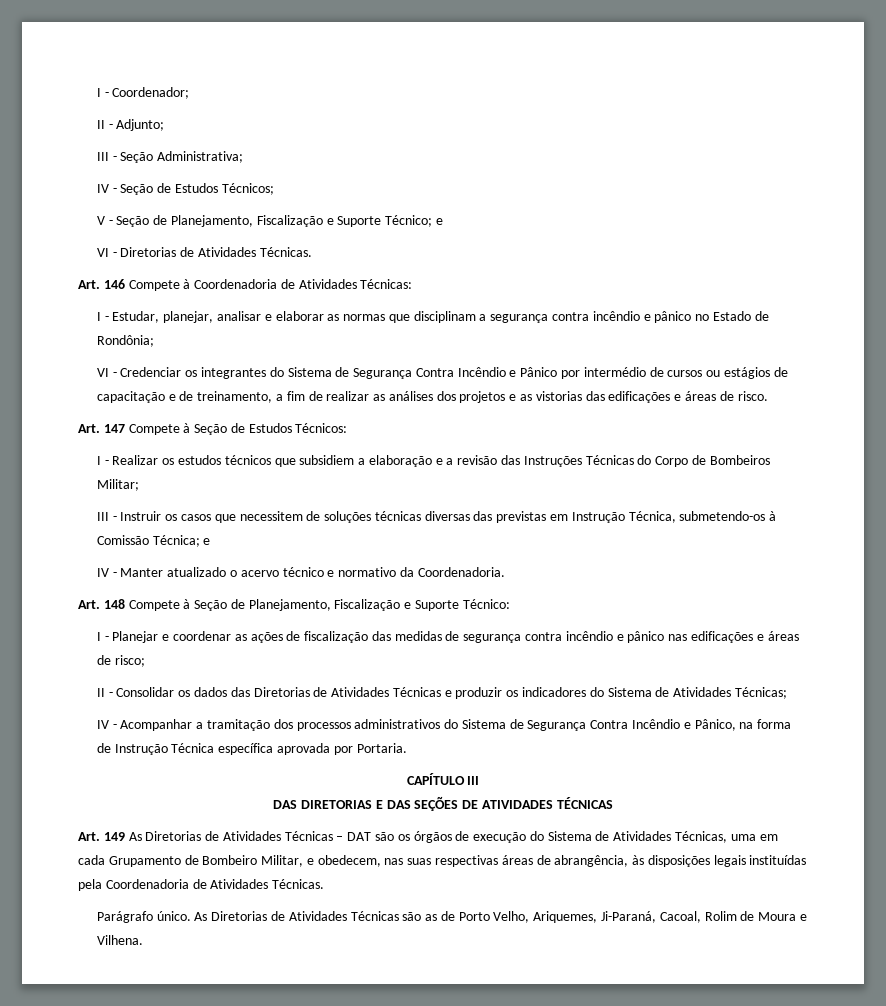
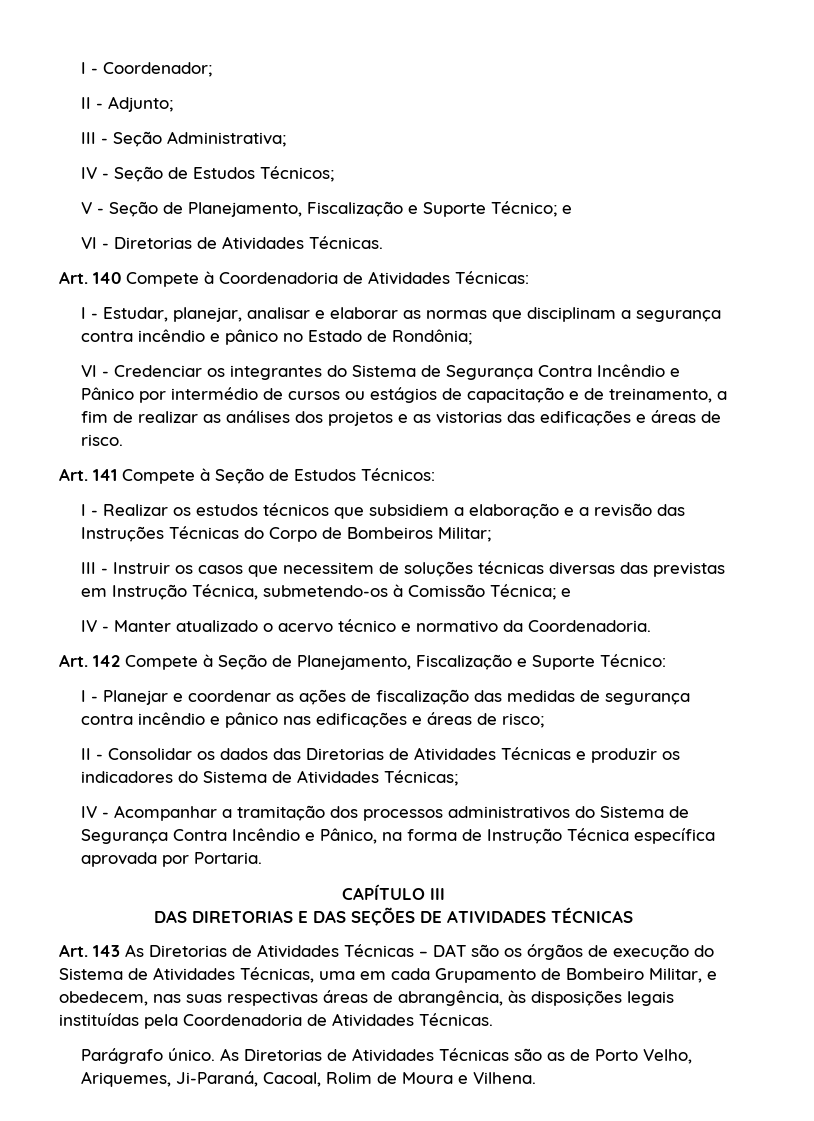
[103,279,125,289] 146 -> [93,272,121,284] 140
[103,424,125,433] 147 -> [93,469,117,481] 141
[103,599,125,609] 148 -> [93,655,120,667] 142
[103,832,125,841] 149 -> [93,945,120,957] 143

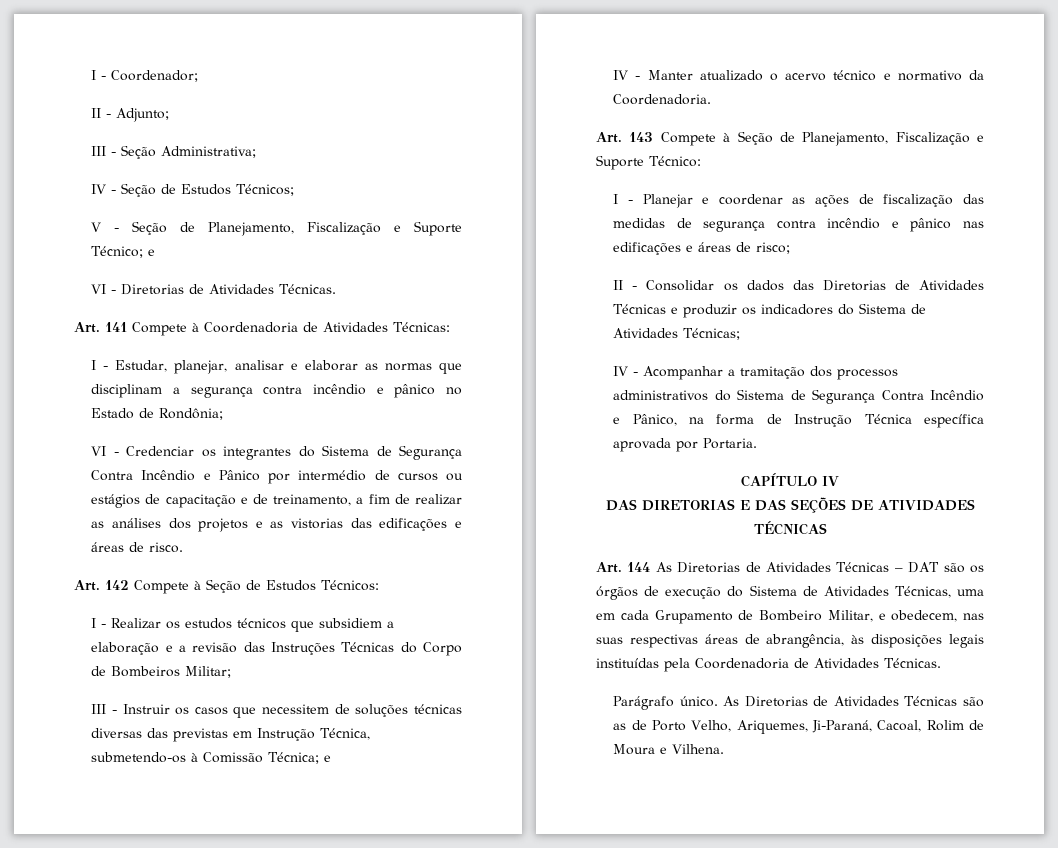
[93,272,121,284] 140 -> [105,322,127,332] 141
[93,469,117,481] 141 -> [105,580,129,590] 142
[93,655,120,667] 142 -> [629,132,654,142] 143
[430,888,445,900] III -> [822,476,839,486] IV
[93,945,120,957] 143 -> [627,562,651,572] 144

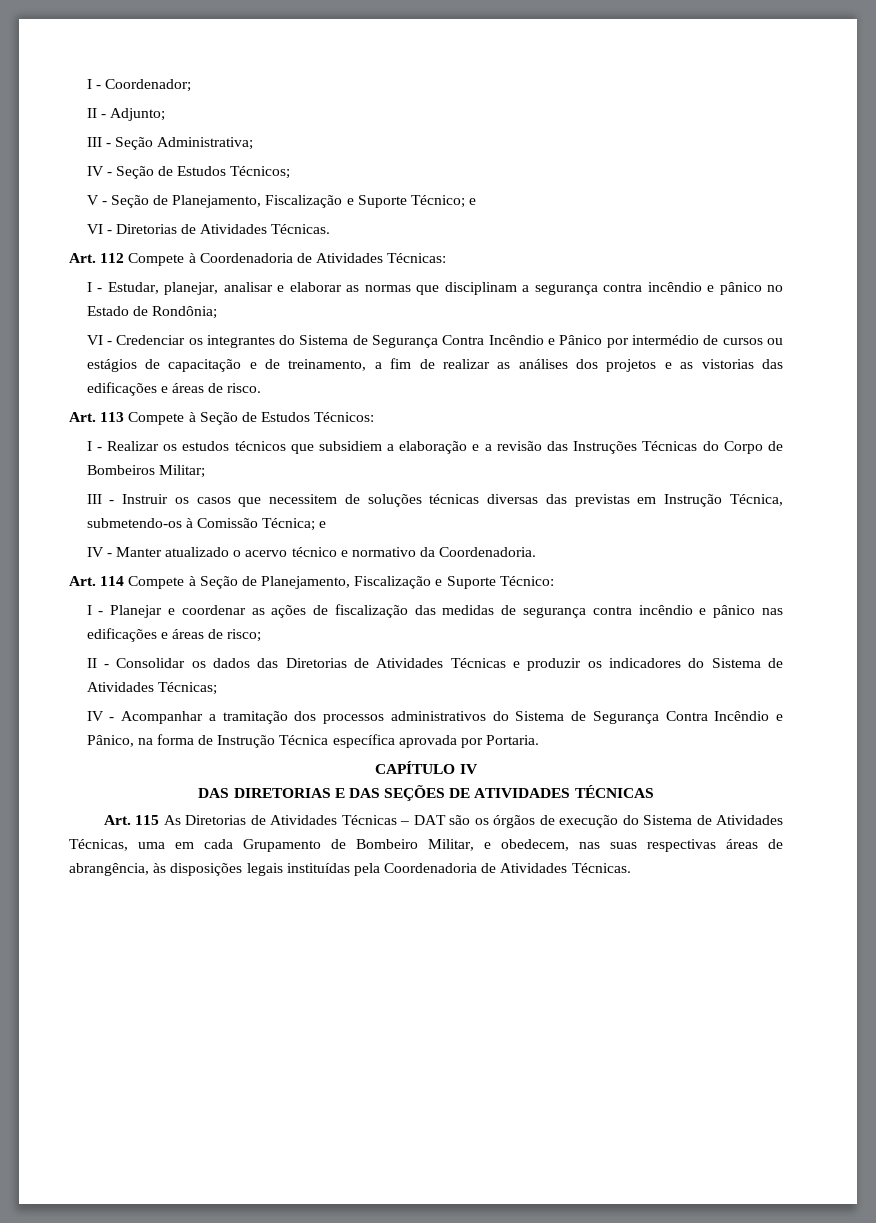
[105,322,127,332] 141 -> [100,253,125,263] 112
[105,580,129,590] 142 -> [100,412,125,422] 113
[629,132,654,142] 143 -> [100,576,125,586] 114
[627,562,651,572] 144 -> [135,815,160,825] 115
[613,696,984,710] [613,720,984,734] [613,744,725,755] // Parágrafo único. As Diretorias de Atividades Técnicas são as de Porto Velho, Ariquemes, Ji-Paraná, Cacoal, Rolim de Moura e Vilhena. -> (631, 868) none

